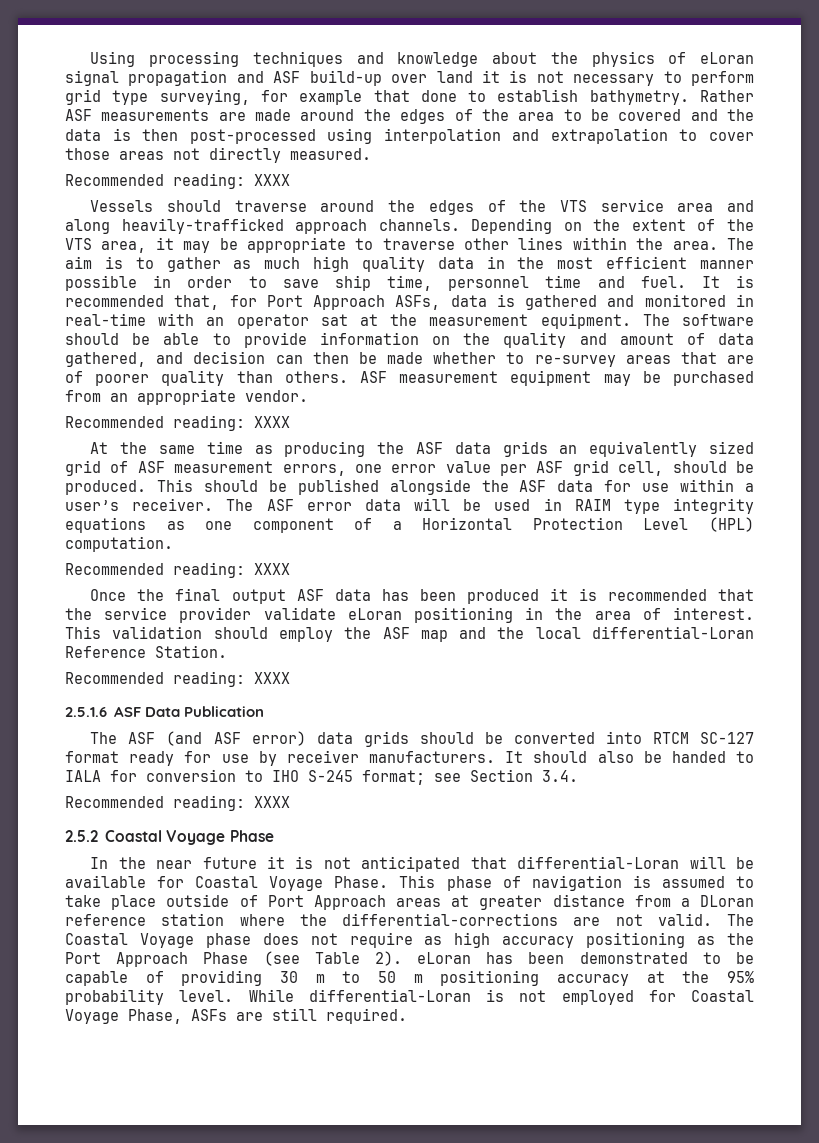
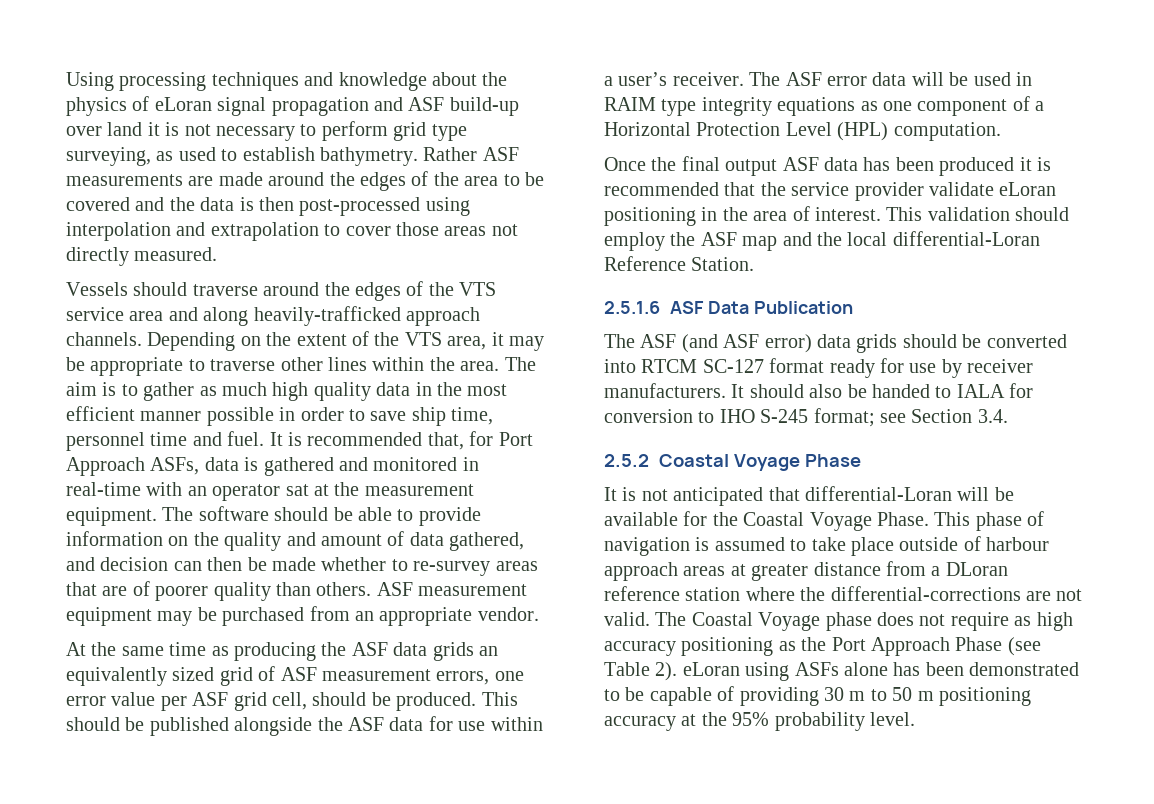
[260,90,457,105] for example that done -> [156,147,216,161] as used
[65,173,290,189] // Recommended reading: XXXX -> (218, 254) none
[65,415,290,431] // Recommended reading: XXXX -> (539, 614) none
[65,562,290,578] // Recommended reading: XXXX -> (1001, 131) none
[65,671,290,687] // Recommended reading: XXXX -> (755, 264) none
[65,795,290,811] // Recommended reading: XXXX -> (1008, 416) none
[90,856,286,869] In the near future it -> [604,487,617,501] It
(185, 882) none -> [712,512,738,526] the
[267,895,386,910] Port Approach -> [986,537,1050,551] [604,562,678,581] harbour approach
(472, 958) none -> [745,662,888,681] using ASFs alone
[248,989,754,1005] [65,1008,407,1024] While differential-Loran is not employed for Coastal Voyage Phase, ASFs are still required. -> (915, 719) none

